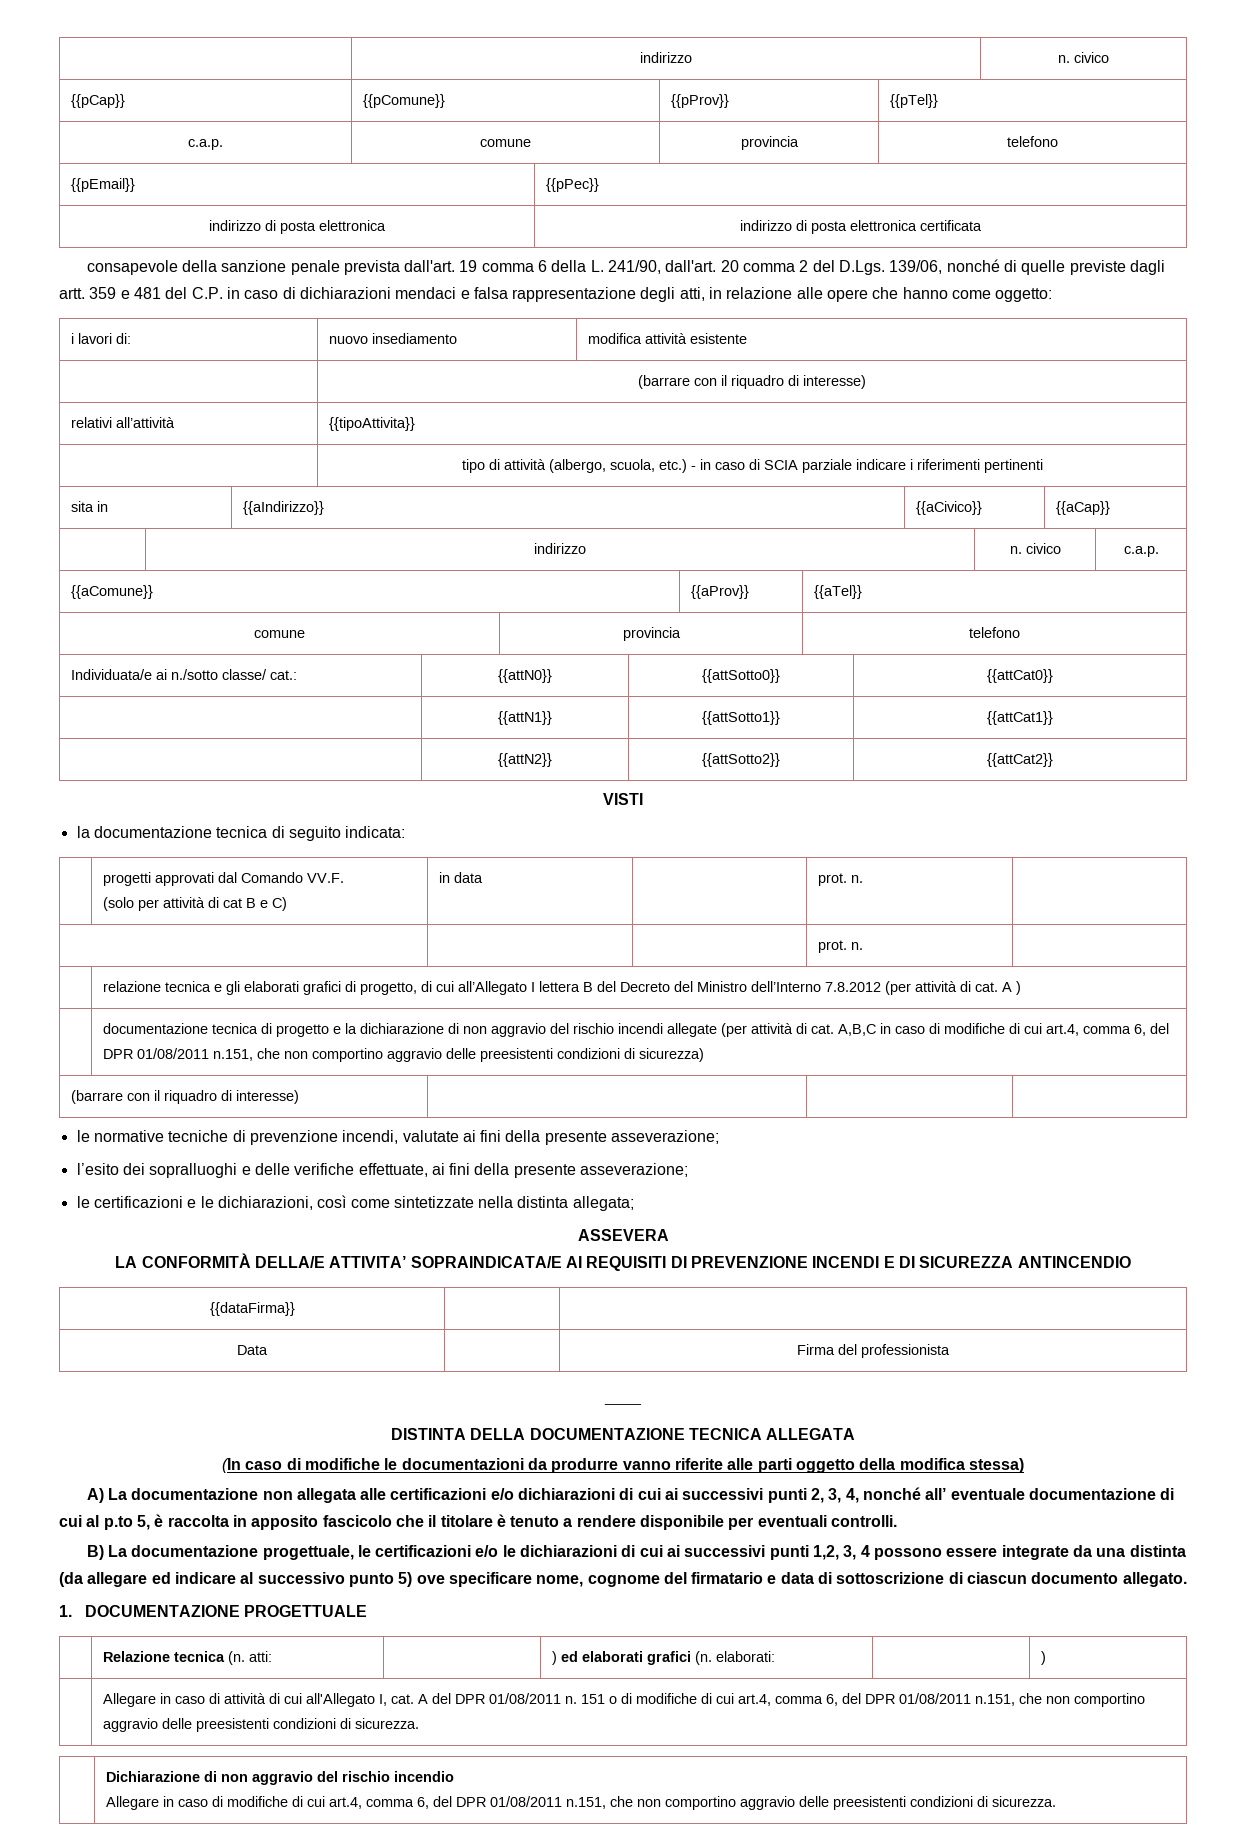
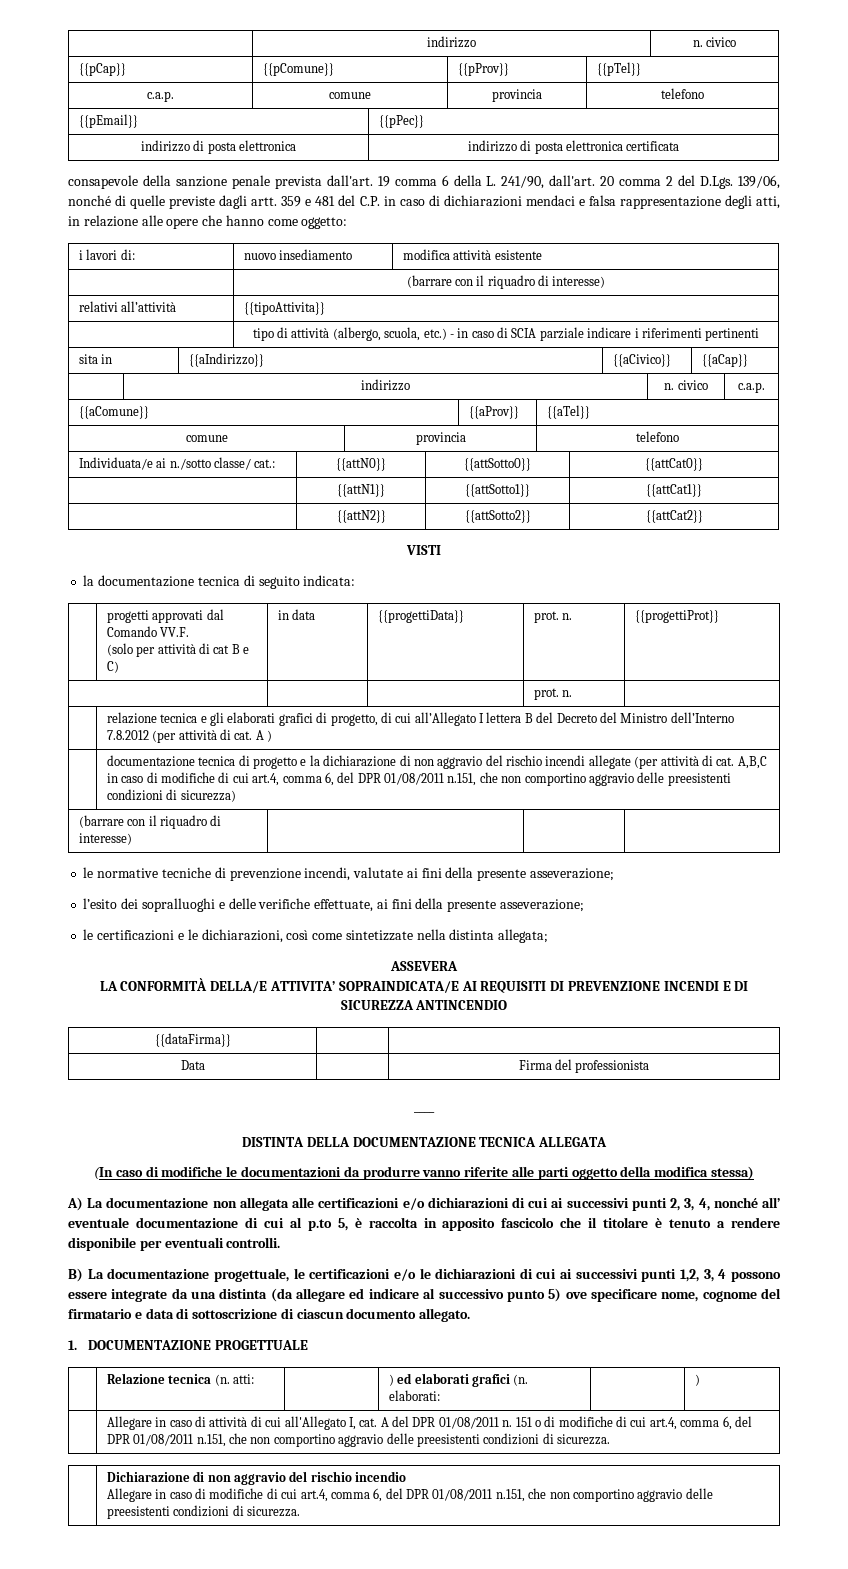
[818,873,864,886] | prot. n. | -> [377,610,464,623] [533,611,573,623] [634,610,719,623] {{progettiData}} | prot. n. | {{progettiProt}}

